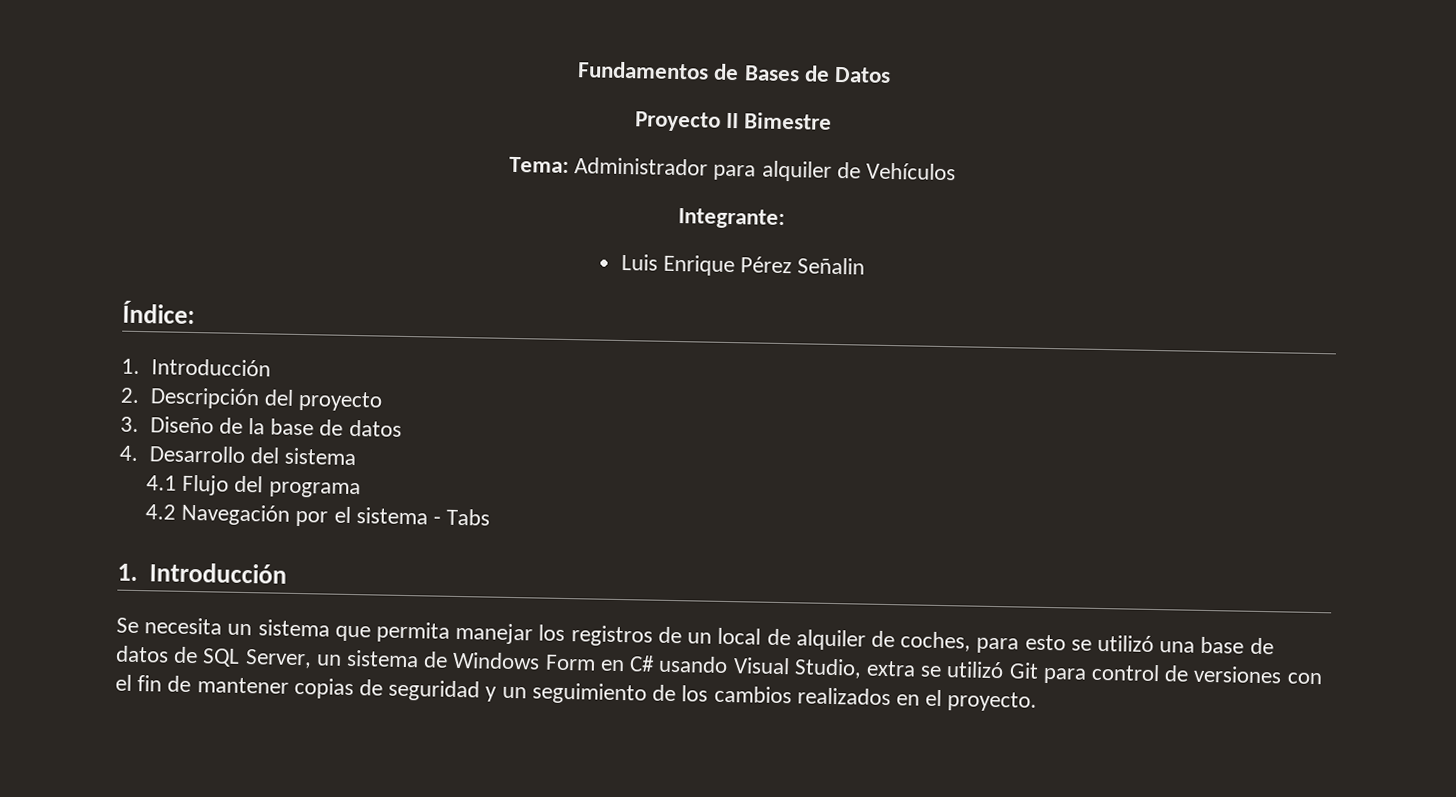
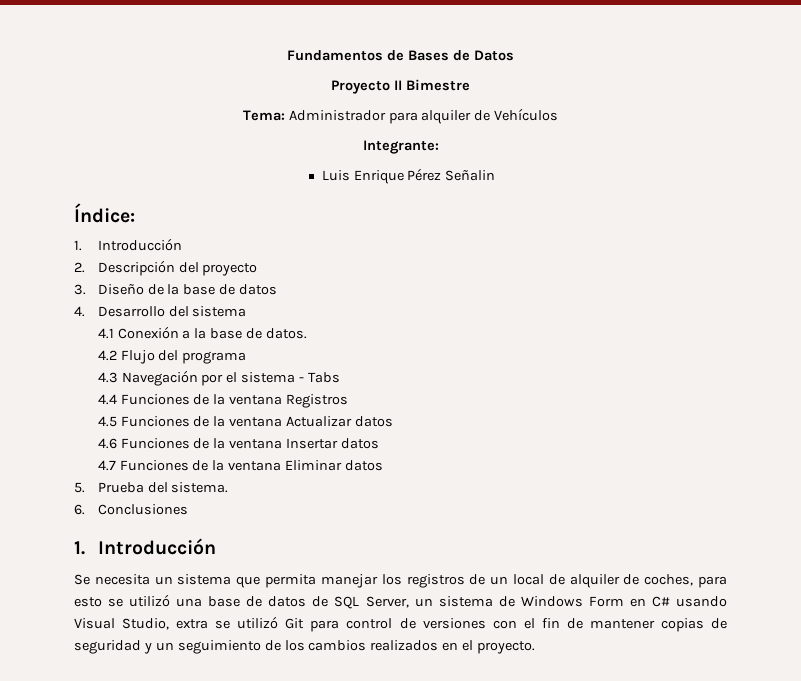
(177, 483) none -> [117,326,308,339] [97,350,117,361] Conexión a la base de datos. // 4.2
[144,504,176,520] 4.2 -> [97,372,118,383] 4.3
(491, 517) none -> [97,394,349,408] [97,416,394,427] [97,438,380,449] [97,460,384,471] [74,482,229,493] [74,504,188,515] // 4.4 Funciones de la ventana Registros // 4.5 Funciones de la ventana Actualizar datos // 4.6 Funciones de la ventana Insertar datos // 4.7 Funciones de la ventana Eliminar datos // 5. Prueba del sistema. // 6. Conclusiones

